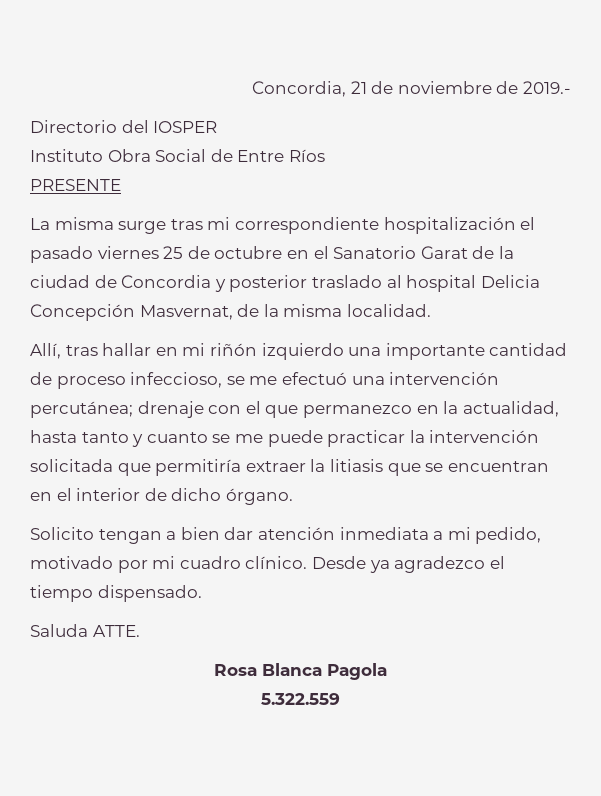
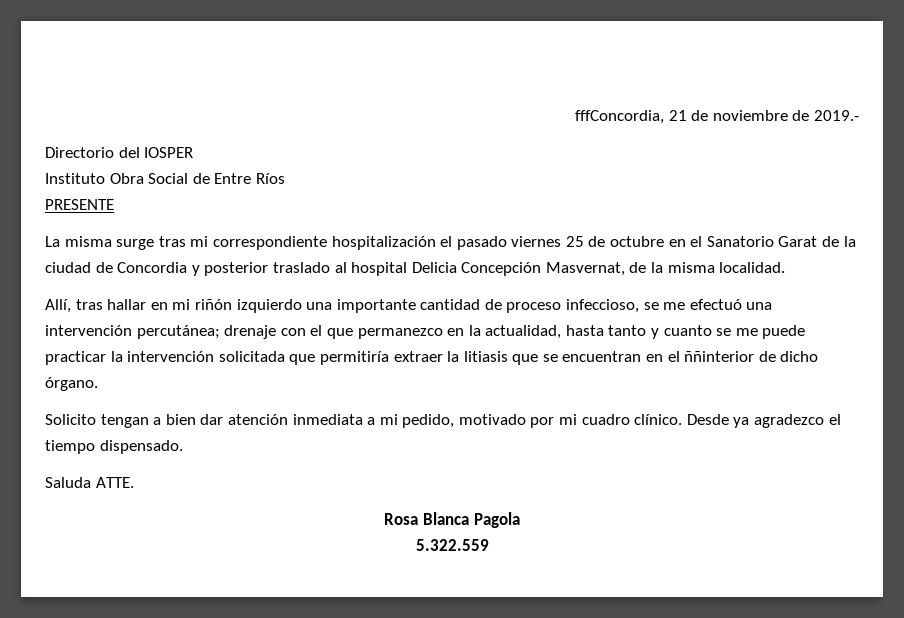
[252,81,347,97] Concordia, -> [575,110,665,124] fffConcordia,
[76,488,141,501] interior -> [684,351,755,362] ññinterior

